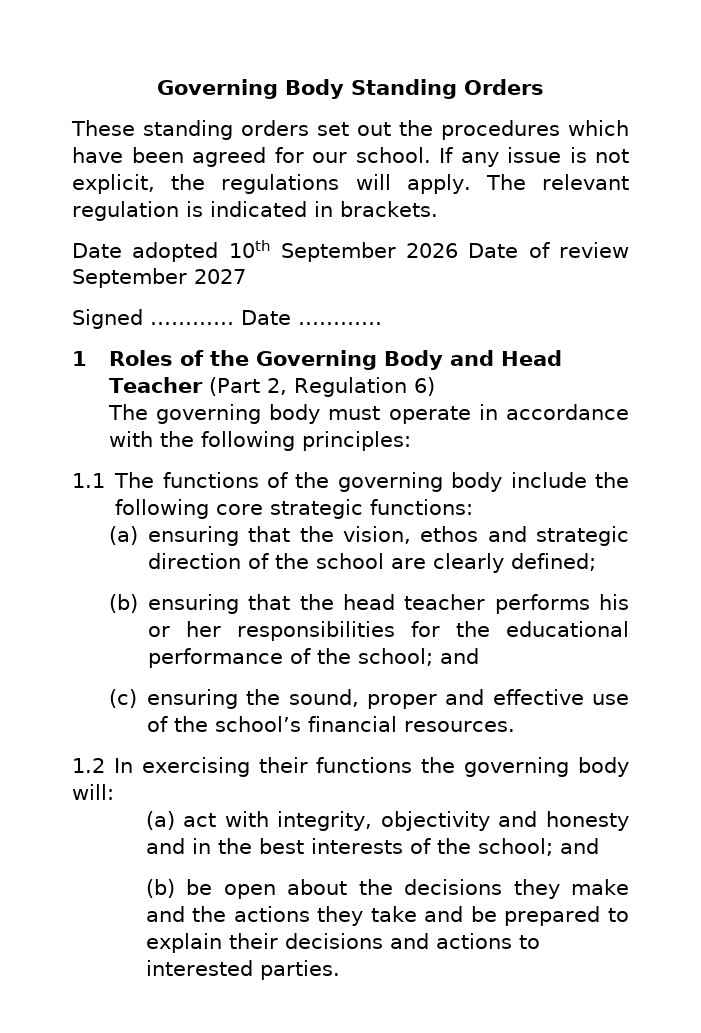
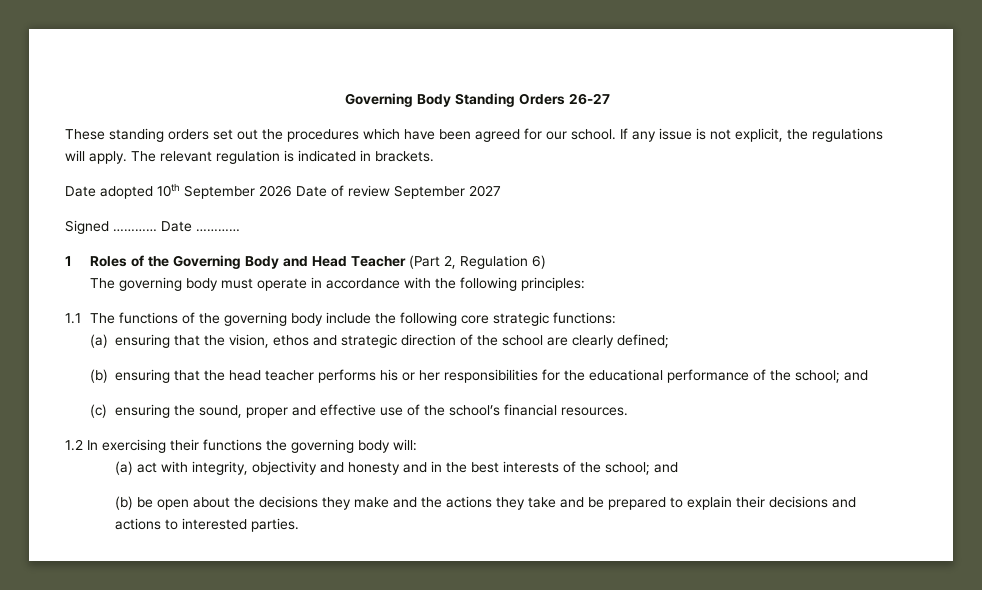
(544, 87) none -> [569,93,610,105] 26-27

